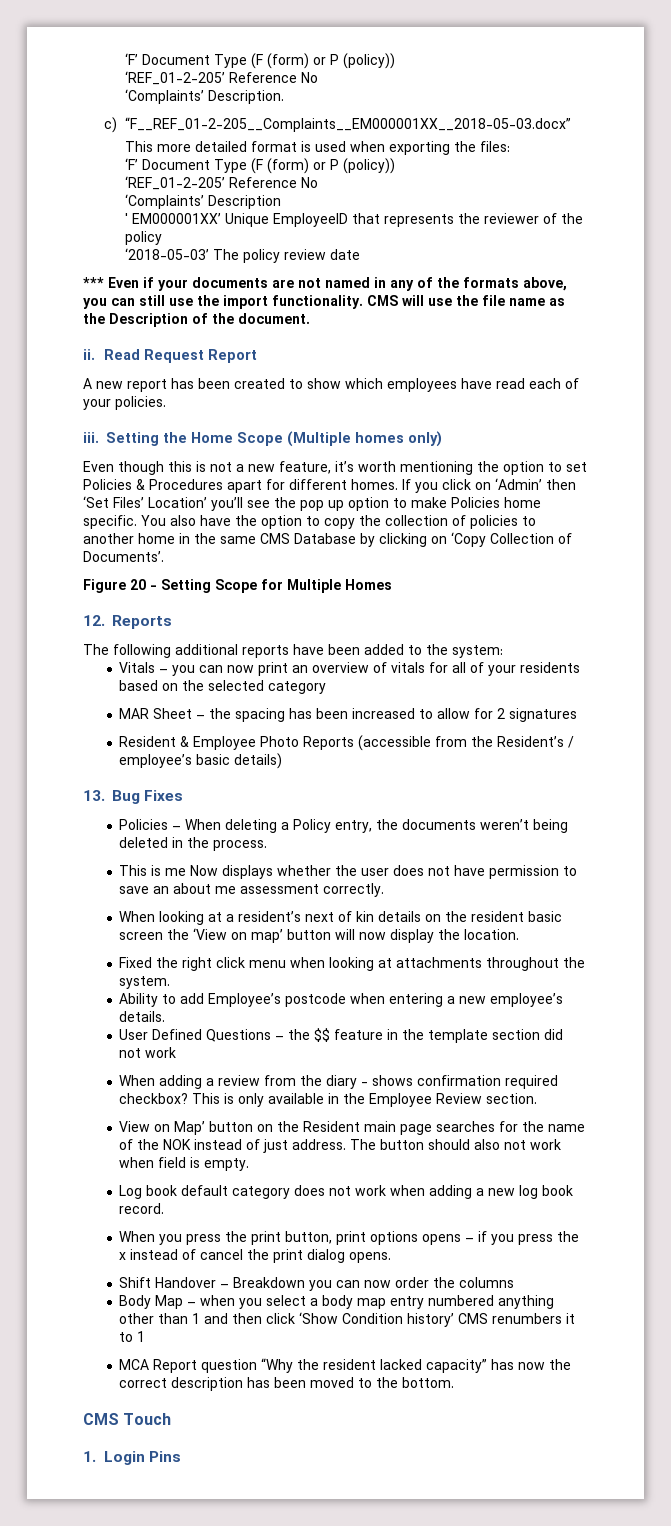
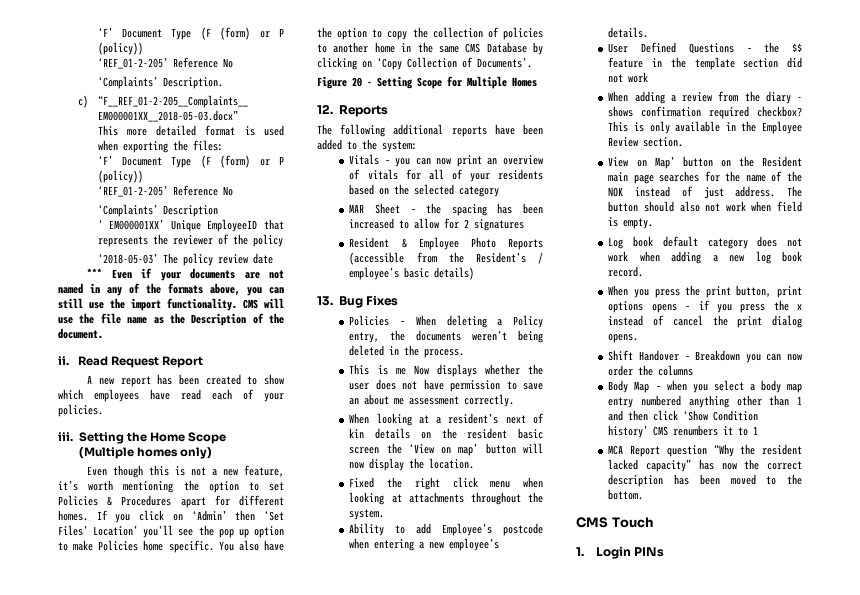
[149,1451,182,1462] Pins -> [633,547,664,557] PINs

